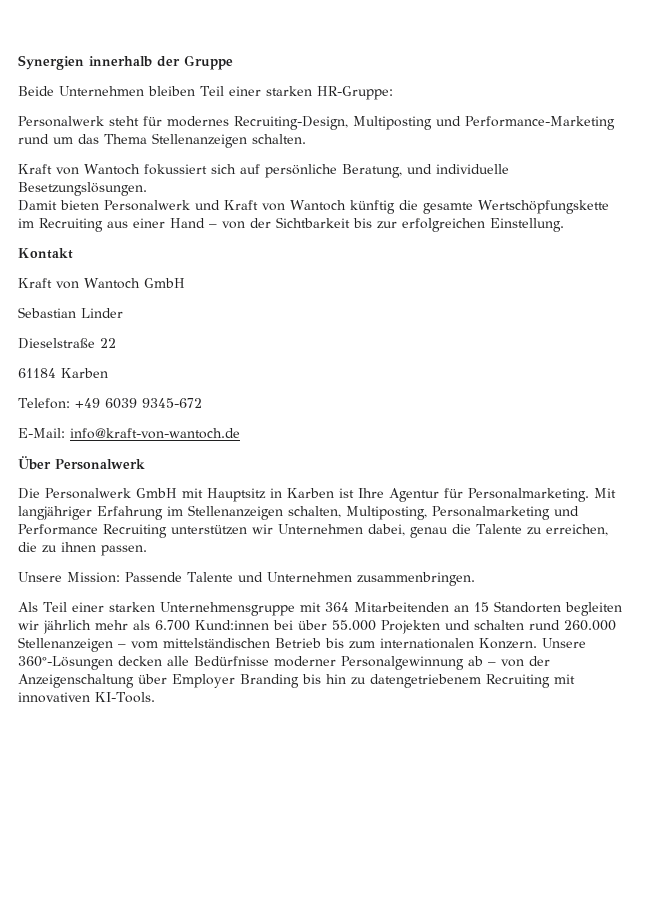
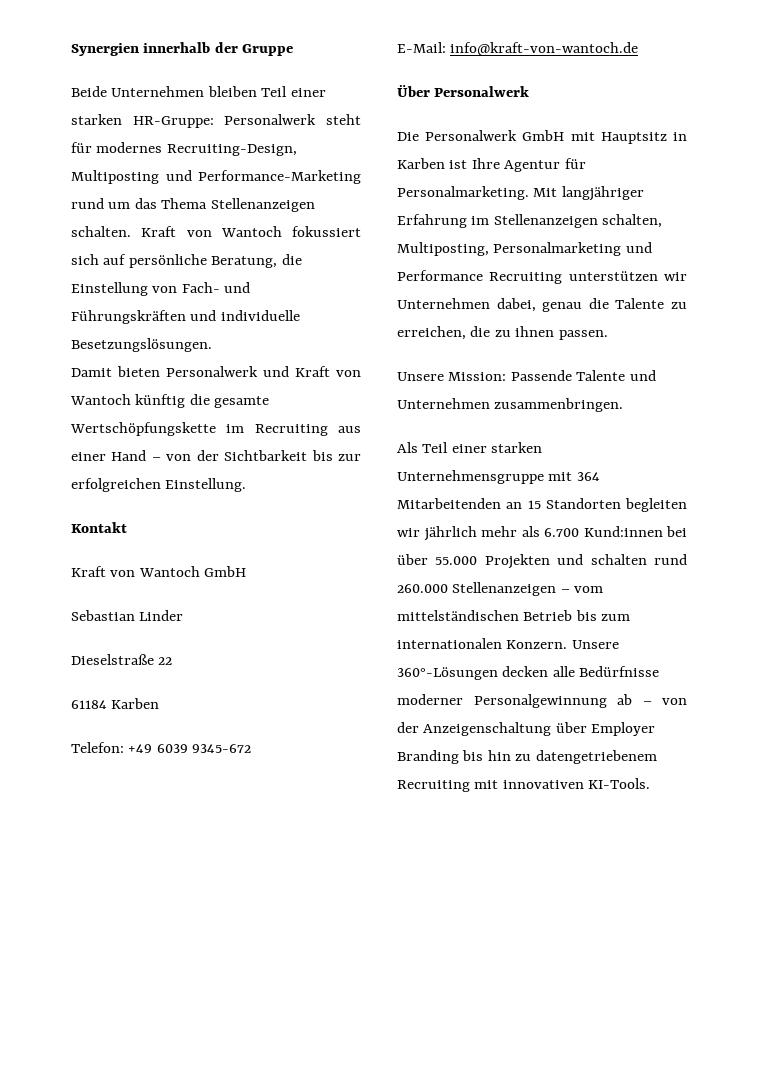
(393, 93) // -> (214, 122) none
(306, 139) // -> (131, 231) none
(402, 171) none -> [281,254,302,265] [71,282,251,296] [71,310,186,324] die Einstellung von Fach- und Führungskräften

